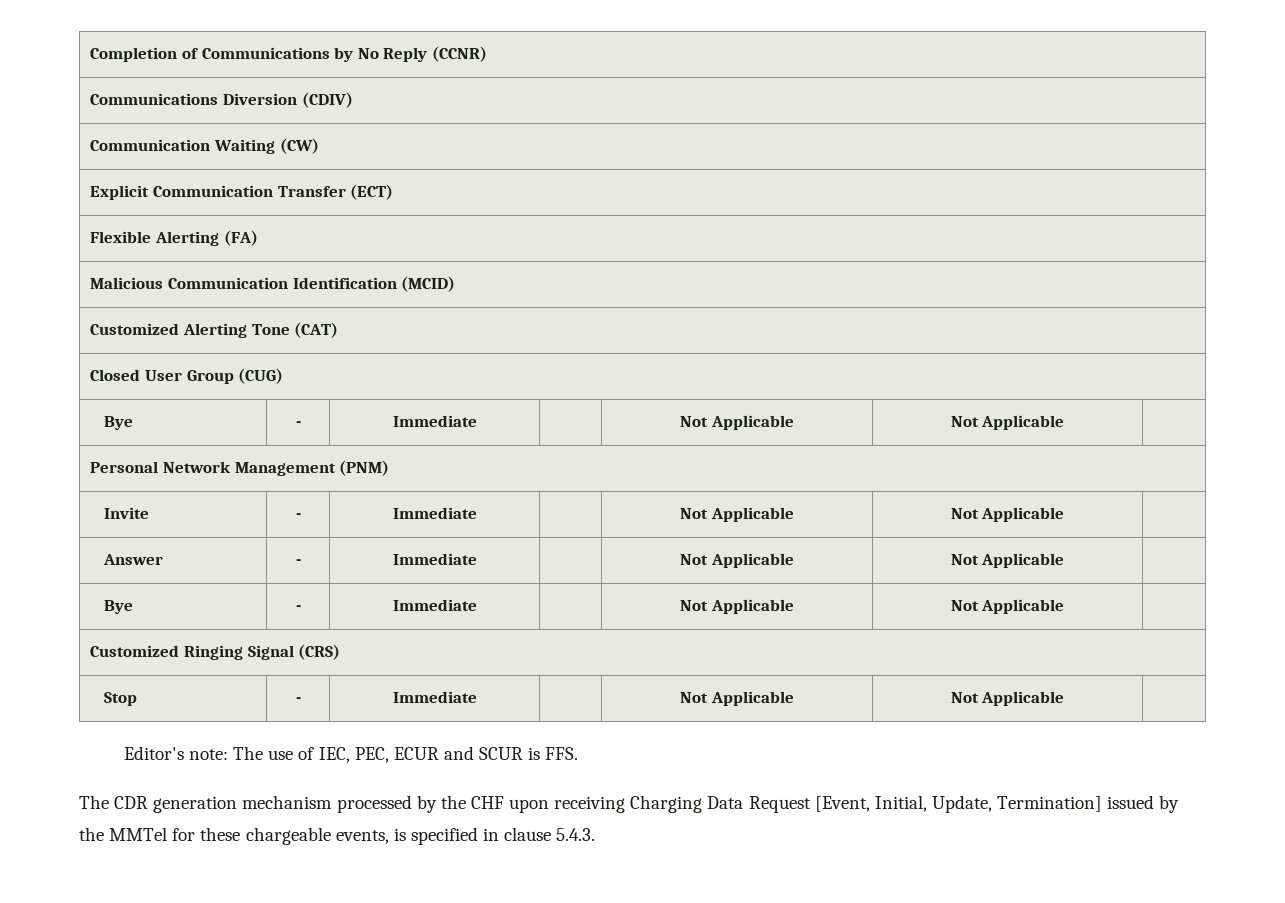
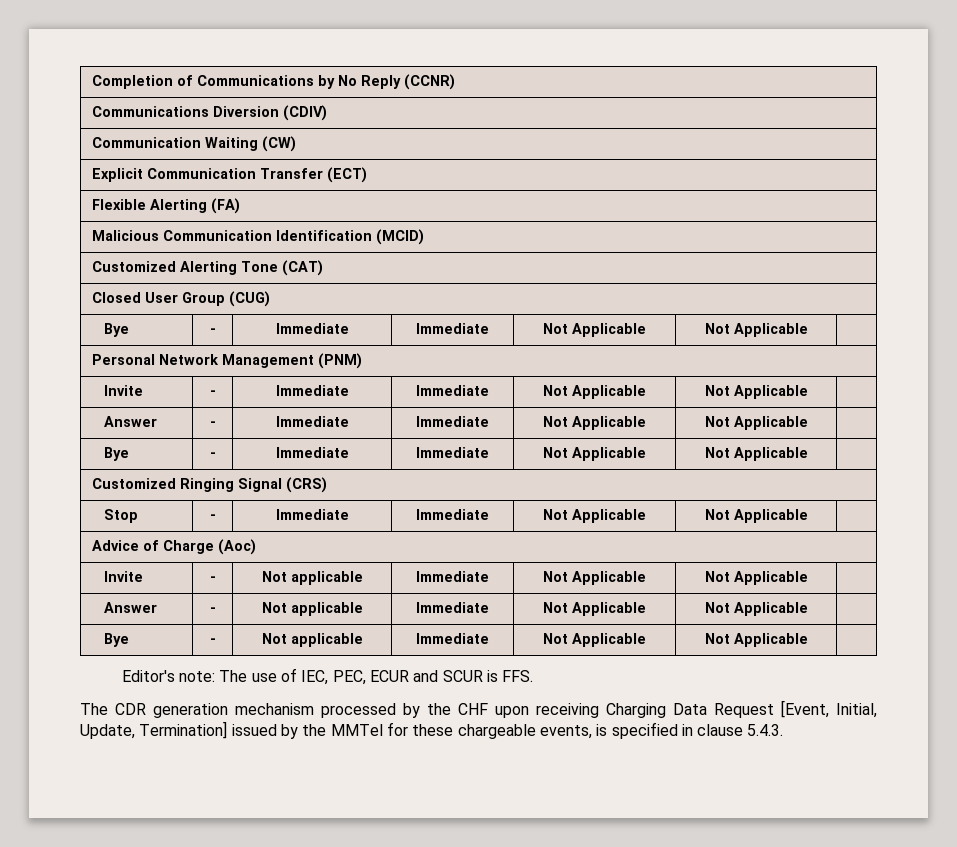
(477, 421) none -> [416,323,489,334] Immediate
(477, 513) none -> [416,385,489,396] Immediate
(477, 559) none -> [416,416,489,427] Immediate
(477, 605) none -> [416,447,489,458] Immediate
(477, 697) none -> [416,509,489,520] [543,509,646,523] [704,509,808,523] [91,539,256,555] [104,571,144,582] [209,576,216,582] [261,571,363,585] [416,571,489,582] [543,571,646,585] [704,571,808,585] [104,602,158,613] [209,607,216,613] [261,602,363,616] [416,602,489,613] [543,602,646,616] [704,602,808,616] [104,633,130,647] [209,638,216,644] [261,633,363,647] [416,633,489,644] Immediate | Not Applicable | Not Applicable | // Advice of Charge (Aoc) // Invite | - | Not applicable | Immediate | Not Applicable | Not Applicable | // Answer | - | Not applicable | Immediate | Not Applicable | Not Applicable | // Bye | - | Not applicable | Immediate

